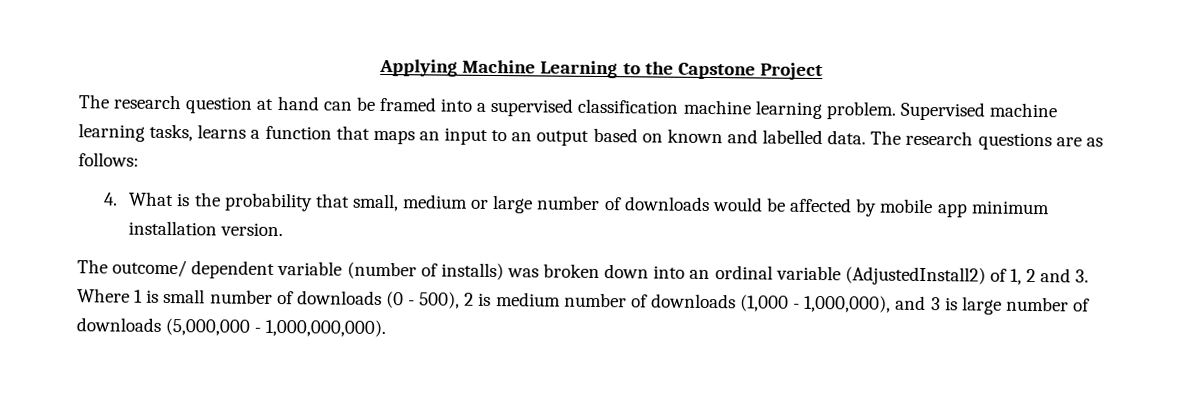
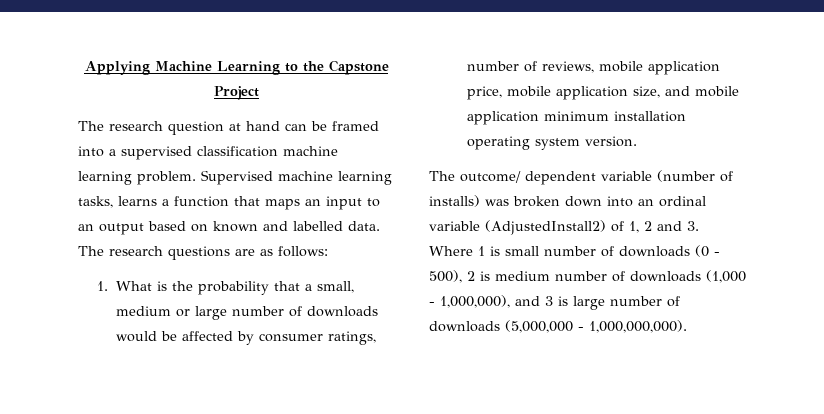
[102,192,118,206] 4. -> [96,281,108,291] 1.
(350, 200) none -> [304,284,312,291] a
[879,198,1050,218] [128,220,218,236] mobile app minimum installation -> [258,331,376,345] [466,61,720,75] [466,86,739,100] [466,111,686,125] [466,136,580,150] consumer ratings, number of reviews, mobile application price, mobile application size, and mobile application minimum installation operating system

